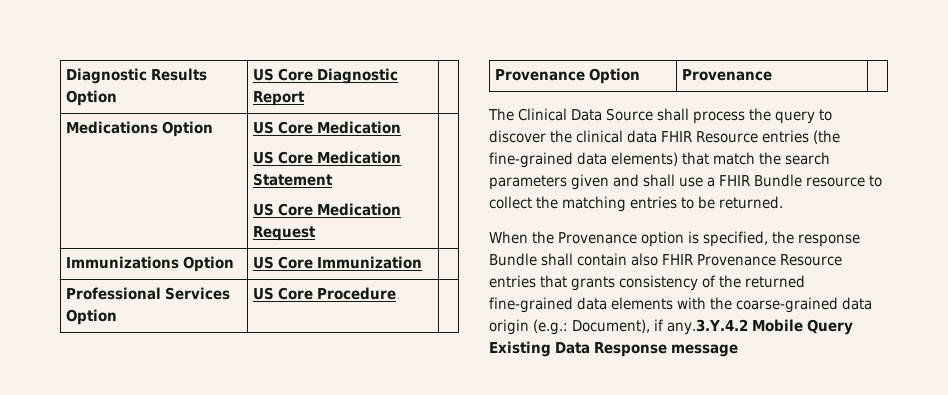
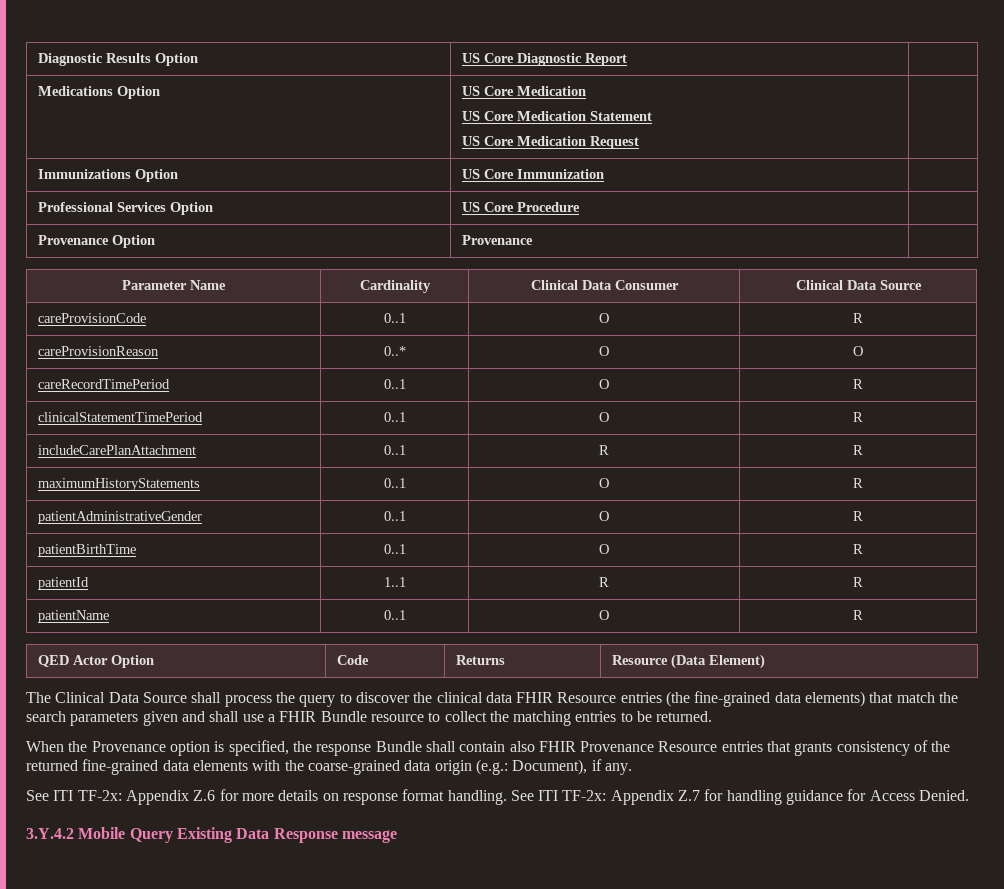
(773, 75) none -> [122,280,226,290] [359,280,431,293] [530,280,679,290] [795,280,922,290] [38,313,147,323] [383,313,406,323] [599,313,609,323] [853,313,863,323] [38,346,160,356] [383,346,406,356] [599,346,609,356] [853,346,863,356] [38,379,171,389] [383,379,406,389] [599,379,609,389] [853,379,863,389] [38,412,204,422] [383,412,406,422] [599,412,609,422] [853,412,863,422] [38,445,197,455] [383,445,406,455] [599,445,609,455] [853,445,863,455] [38,478,201,491] [383,478,406,488] [599,478,609,488] [853,478,863,488] [38,511,203,524] [383,511,406,521] [599,511,609,521] [853,511,863,521] [38,544,137,557] [383,544,406,554] [599,544,609,554] [853,544,863,554] [38,577,90,590] [383,577,406,587] [599,577,609,587] [853,577,863,587] [38,610,110,623] [383,610,406,620] [599,610,609,620] [853,610,863,620] [38,655,155,668] [337,655,370,665] [456,655,506,665] [612,654,766,669] // Parameter Name | Cardinality | Clinical Data Consumer | Clinical Data Source // careProvisionCode | 0..1 | O | R // careProvisionReason | 0..* | O | O // careRecordTimePeriod | 0..1 | O | R // clinicalStatementTimePeriod | 0..1 | O | R // includeCarePlanAttachment | 0..1 | R | R // maximumHistoryStatements | 0..1 | O | R // patientAdministrativeGender | 0..1 | O | R // patientBirthTime | 0..1 | O | R // patientId | 1..1 | R | R // patientName | 0..1 | O | R // QED Actor Option | Code | Returns | Resource (Data Element)
[667,319,748,335] any.3.Y.4.2 -> [604,763,632,775] [26,789,970,805] [26,828,74,839] any. // See ITI TF-2x: Appendix Z.6 for more details on response format handling. See ITI TF-2x: Appendix Z.7 for handling guidance for Access Denied. // 3.Y.4.2

